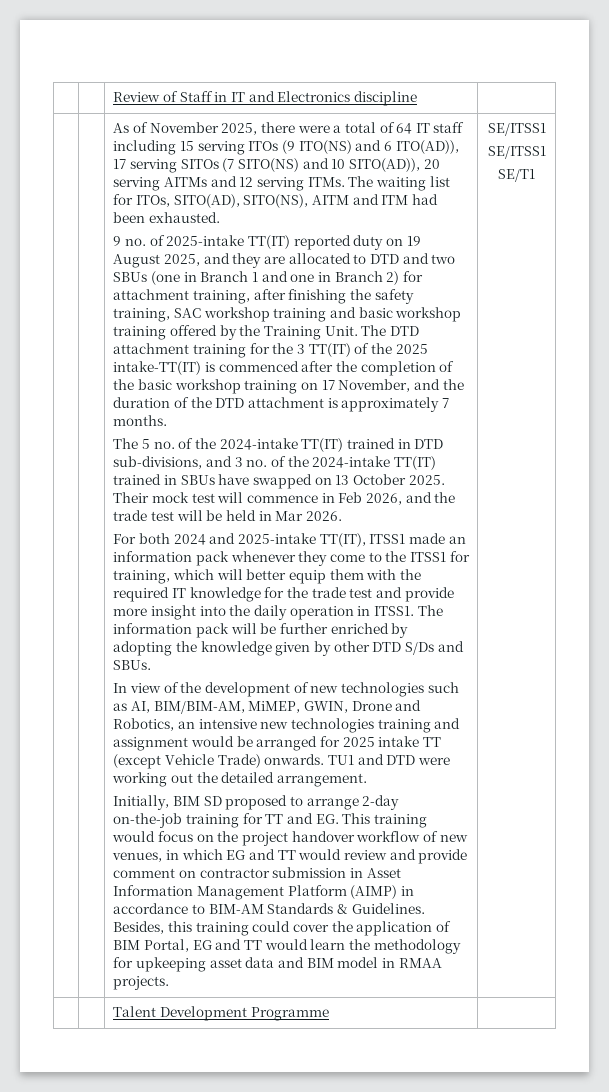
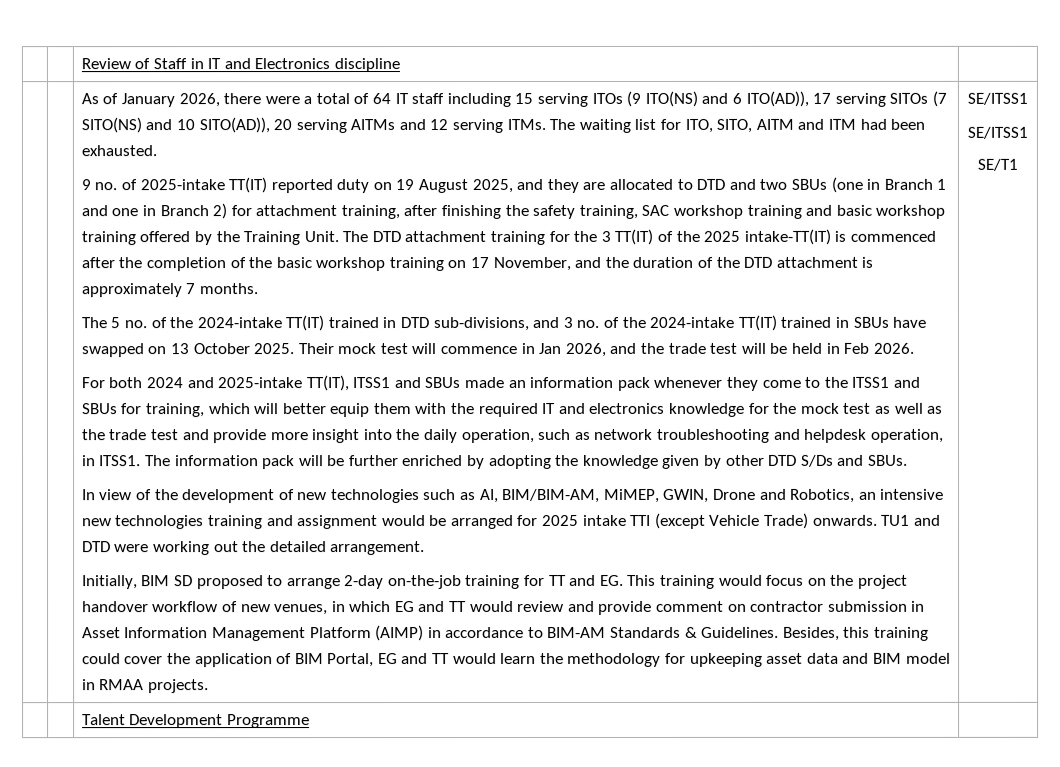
[149,122,258,135] November 2025, -> [120,93,220,108] January 2026,
[136,194,309,208] ITOs, SITO(AD), SITO(NS), -> [684,118,753,133] ITO, SITO,
[338,492,363,503] Feb -> [538,342,562,354] Jan
[275,511,304,521] Mar -> [843,342,870,354] Feb
(406, 539) none -> [393,377,462,389] and SBUs
(446, 557) none -> [892,376,921,388] [81,403,118,415] and SBUs
(187, 593) none -> [558,402,666,414] and electronics
(308, 592) none -> [800,402,944,414] [81,429,106,441] mock test as well as the
[289,606,354,620] operation -> [461,428,944,444] operation, such as network troubleshooting and helpdesk operation,
[422,737,441,747] TT -> [630,514,652,526] TTI

